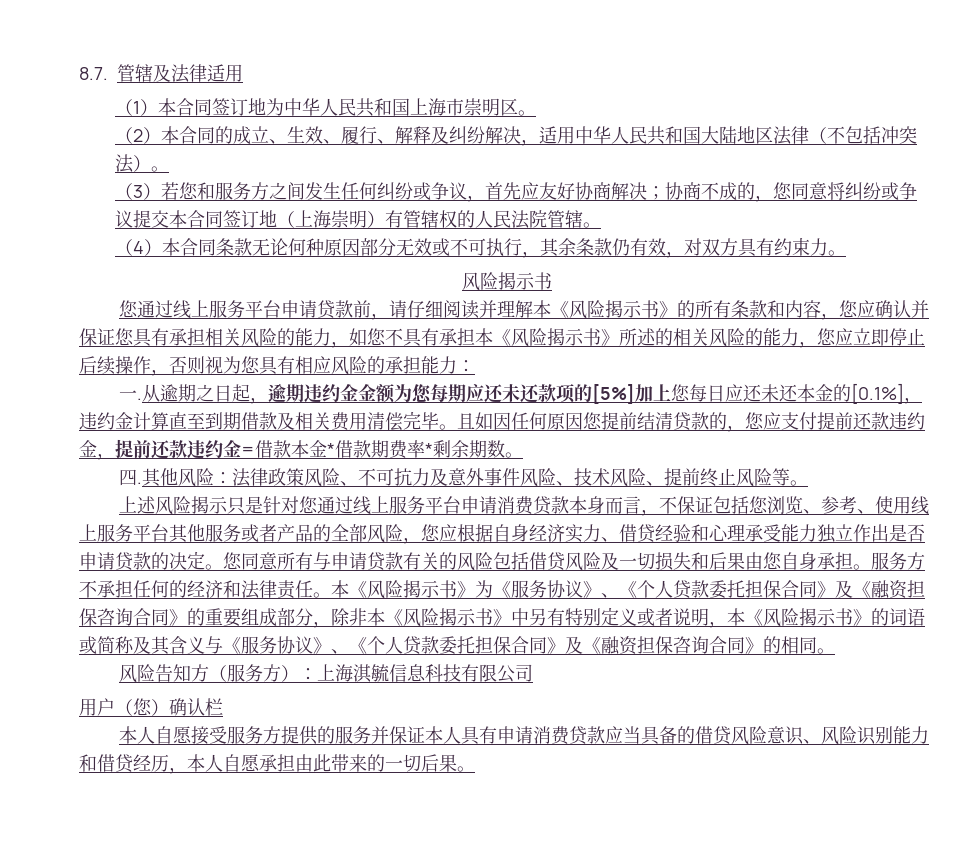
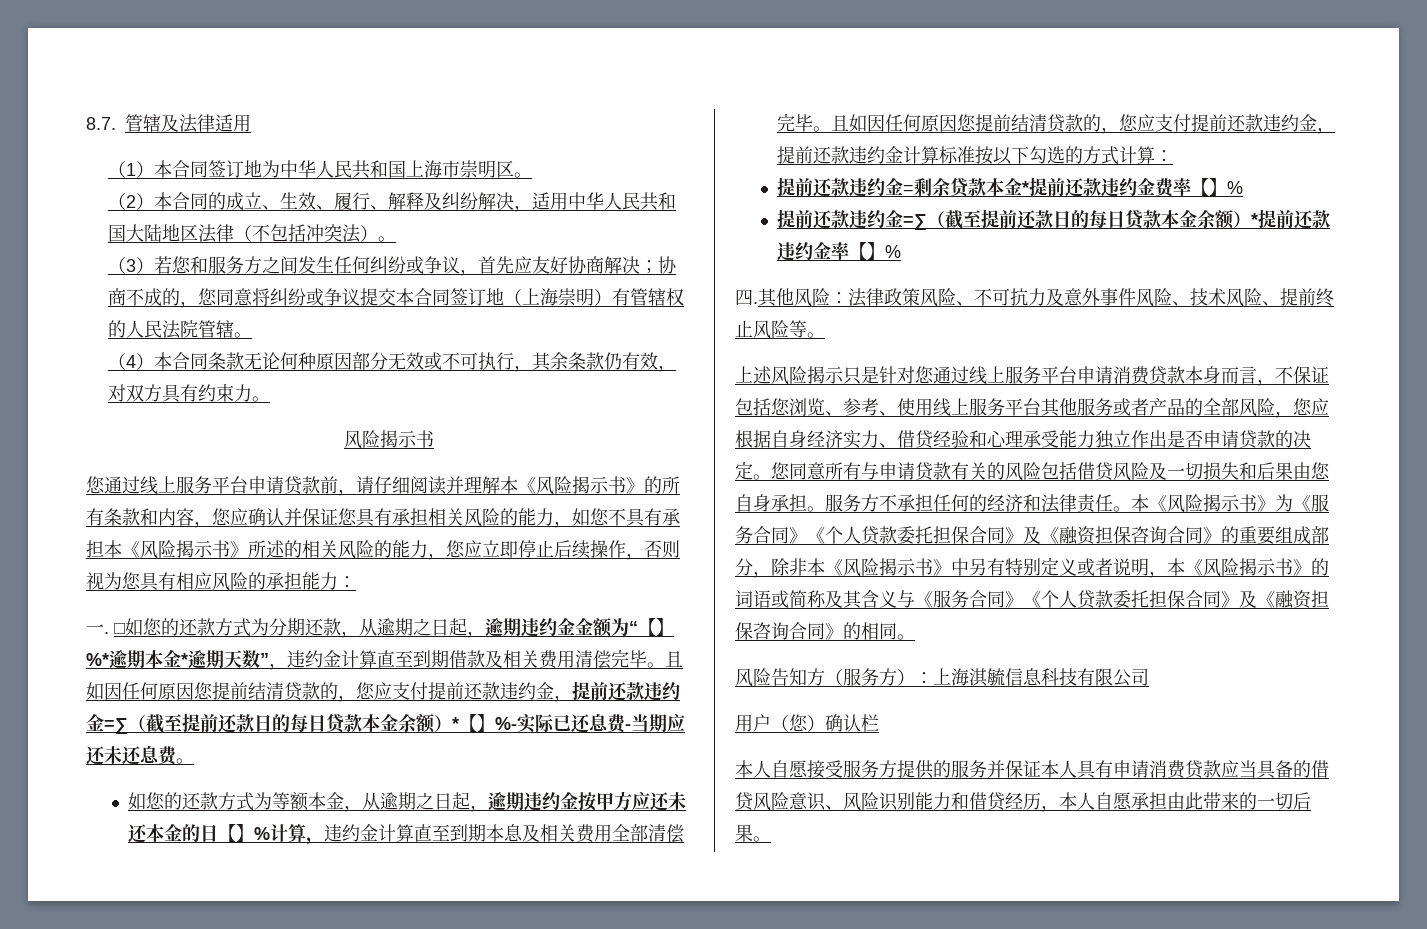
(142, 399) none -> [114,618,359,638] □如您的还款方式为分期还款，
[411,383,904,404] 您每期应还未还款项的[5%]加上您每日应还未还本金的[0.1%] -> [629,618,674,636] [86,649,269,669] “【】%*逾期本金*逾期天数”
[241,440,523,459] =借款本金*借款期费率*剩余期数。 -> [104,713,685,734] [86,746,194,765] [127,791,686,812] [127,824,684,845] [776,113,1335,134] [776,146,1173,165] [776,177,1243,198] [776,209,1330,230] [776,242,901,261] =∑（截至提前还款日的每日贷款本金余额）*【】%-实际已还息费-当期应还未还息费。 // 如您的还款方式为等额本金，从逾期之日起，逾期违约金按甲方应还未还本金的日【】%计算，违约金计算直至到期本息及相关费用全部清偿完毕。且如因任何原因您提前结清贷款的，您应支付提前还款违约金，提前还款违约金计算标准按以下勾选的方式计算： // 提前还款违约金=剩余贷款本金*提前还款违约金费率【】% // 提前还款违约金=∑（截至提前还款日的每日贷款本金余额）*提前还款违约金率【】%
[547,580,619,598] 协议》、 -> [753,526,807,544] 合同》
[277,636,349,654] 协议》、 -> [969,590,1023,608] 合同》

